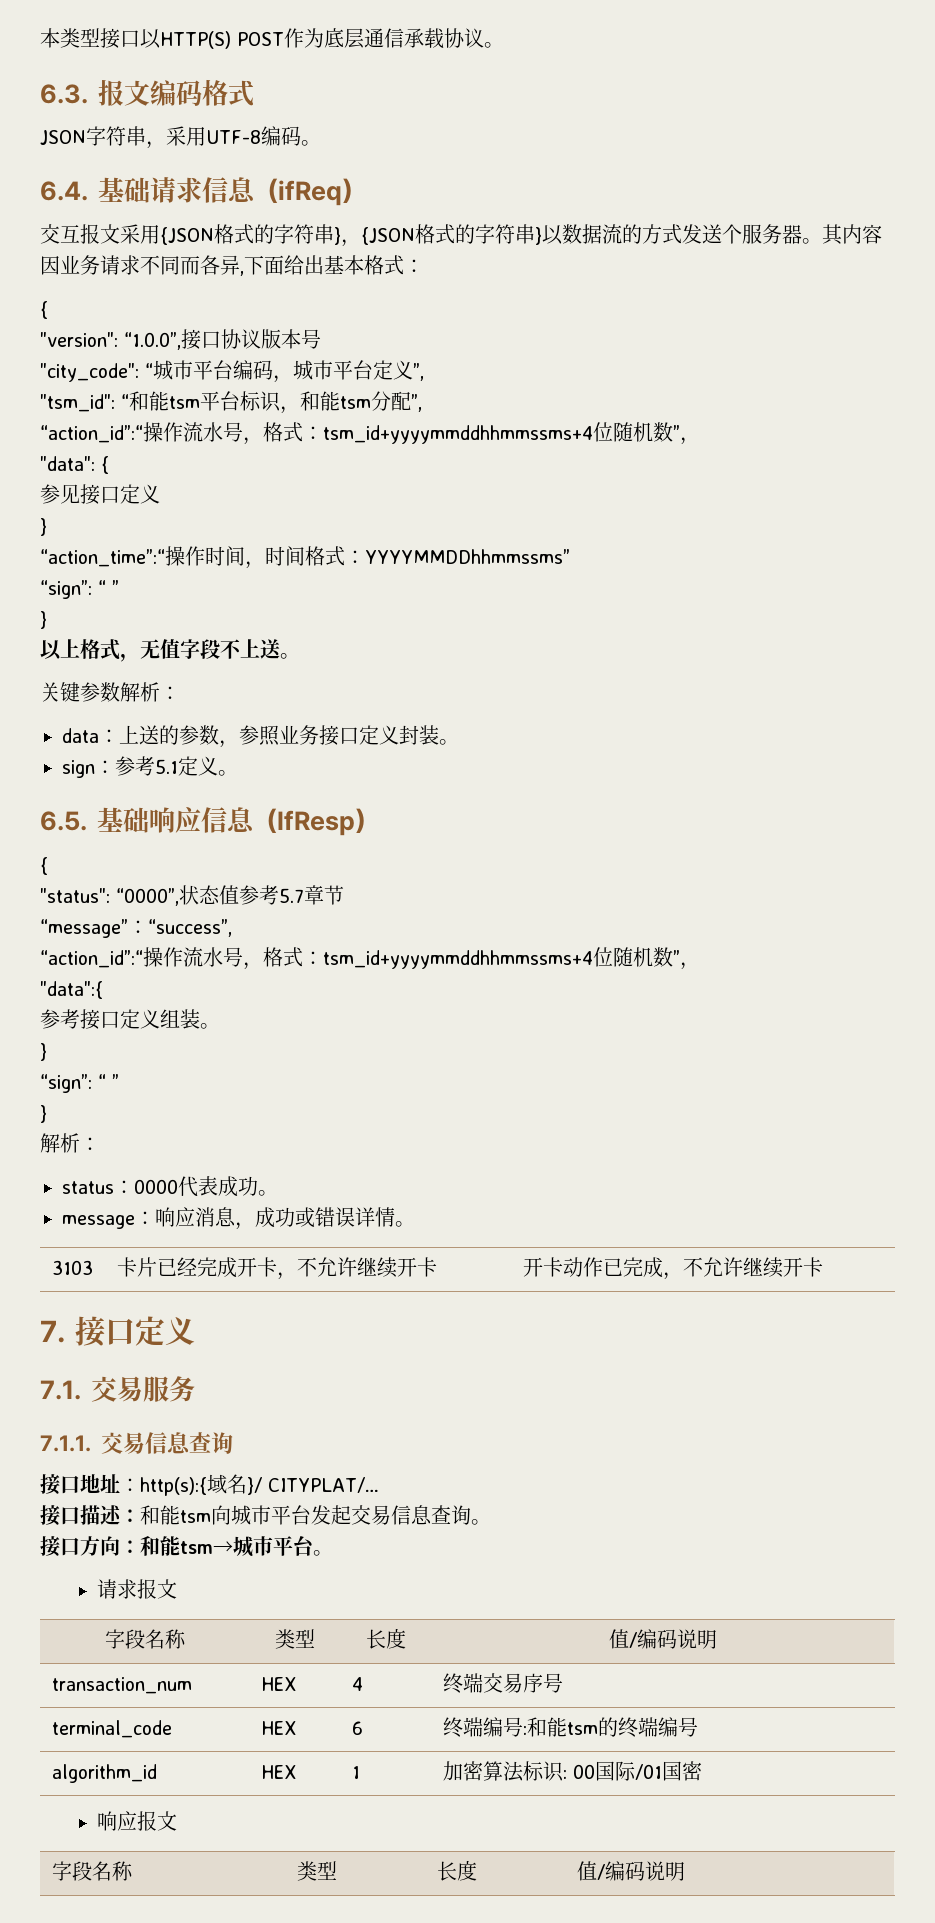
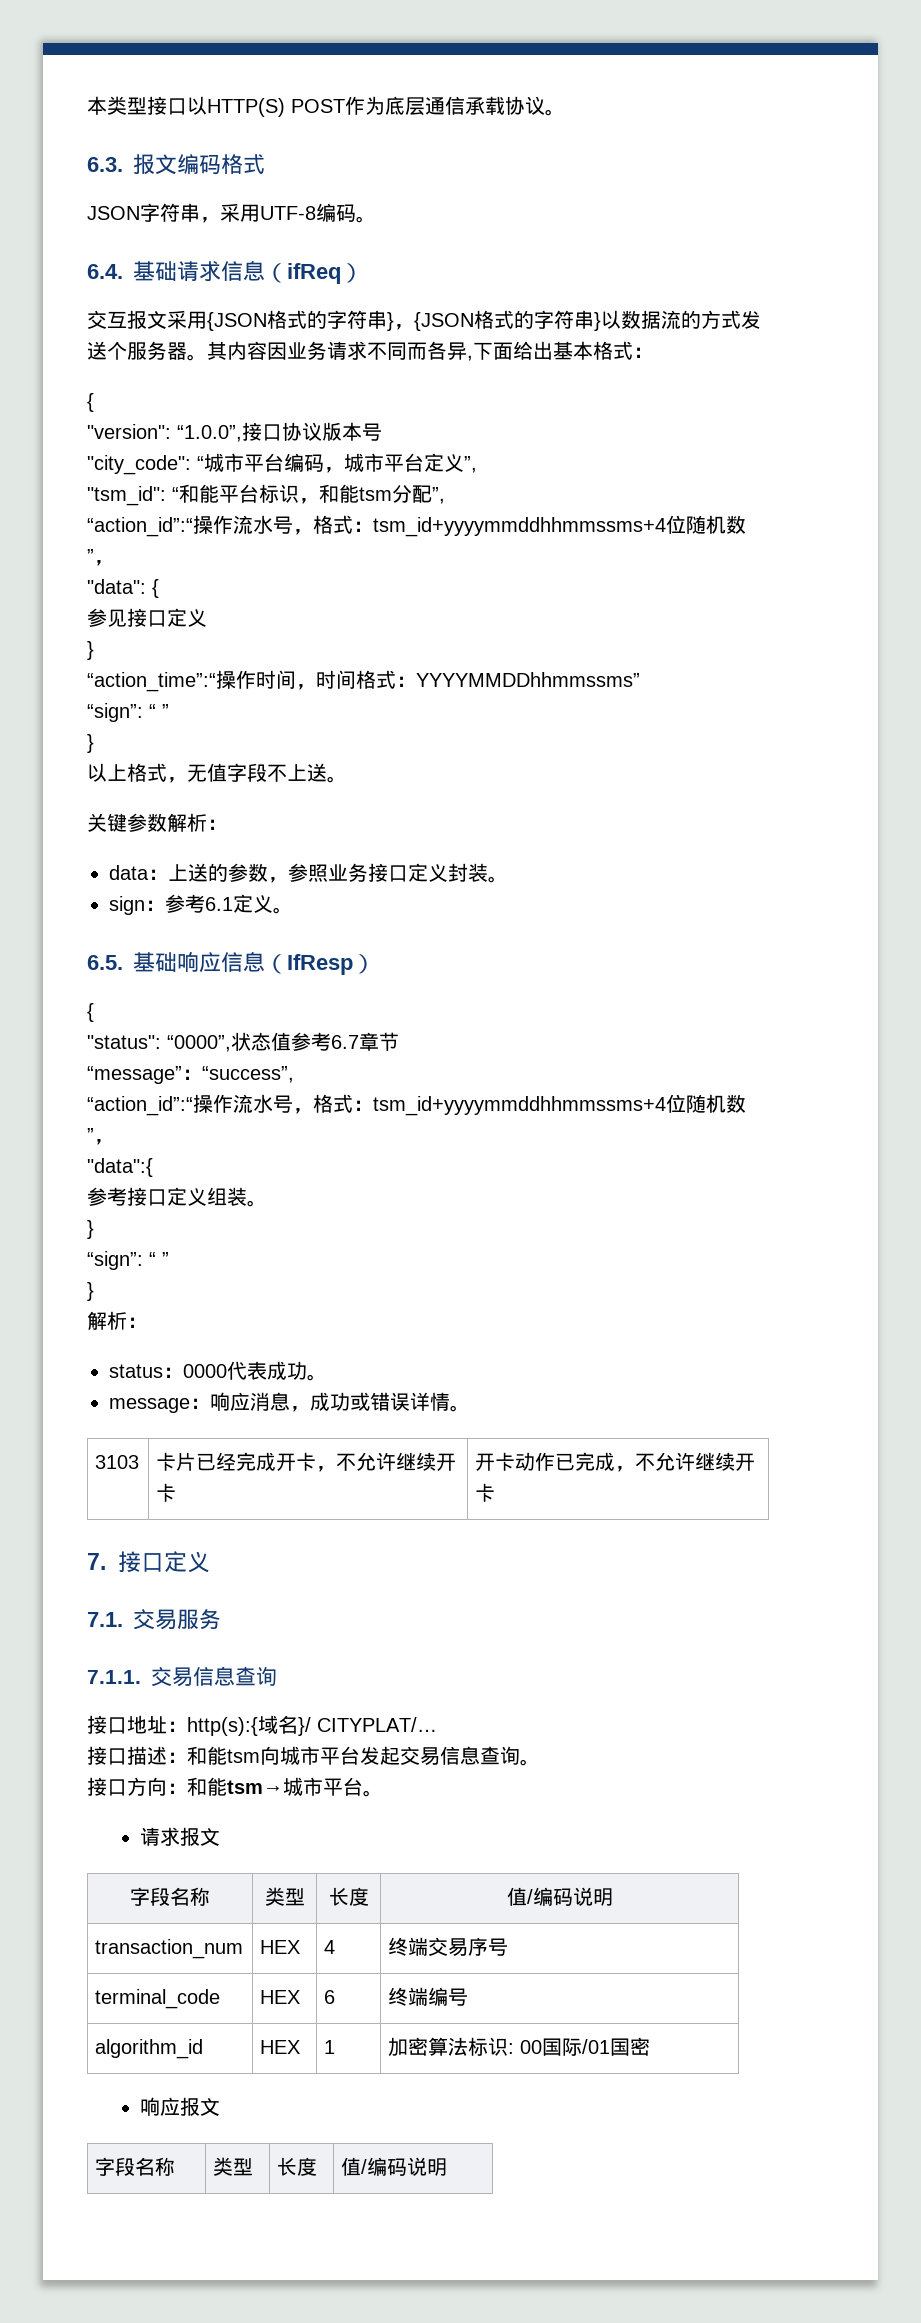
[169,396,200,409] tsm -> (219, 493) none
[155,759,178,774] 5.1 -> [205,897,233,911] 6.1
[279,888,304,903] 5.7 -> [331,1035,359,1049] 6.7
[522,1717,698,1738] :和能tsm的终端编号 -> (469, 1997) none

